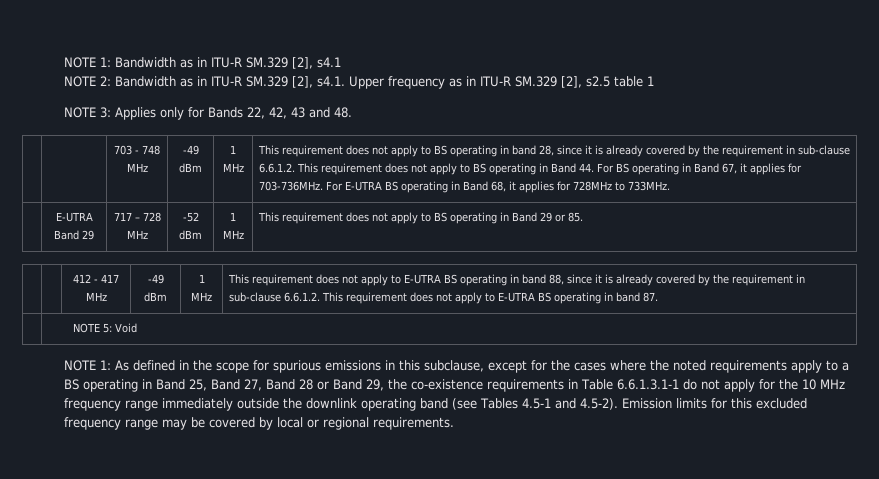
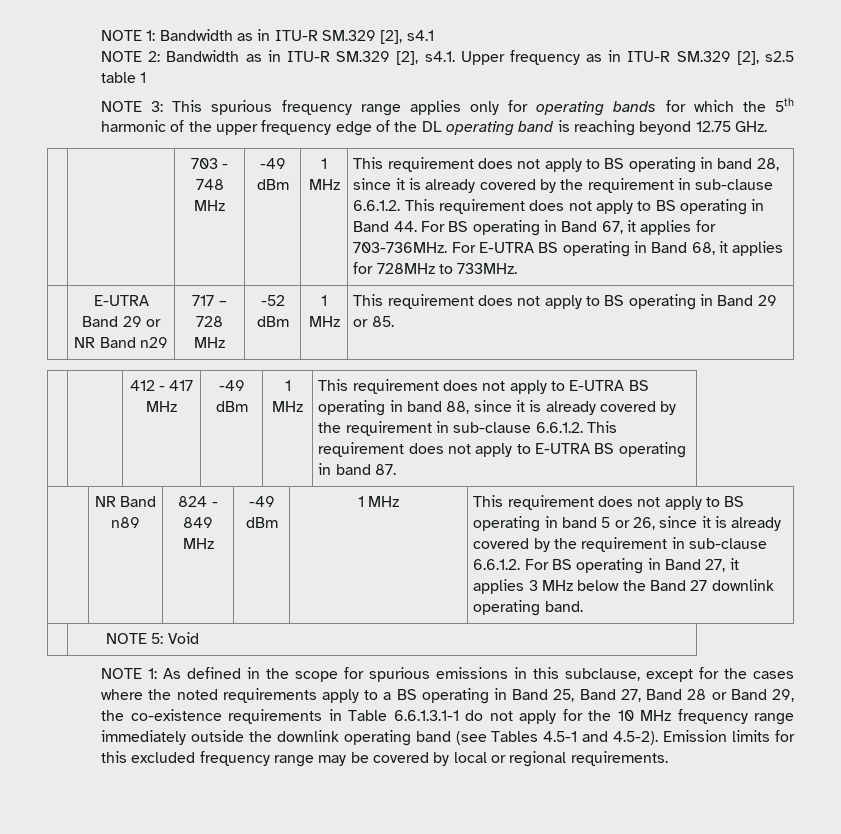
[114,107,352,120] Applies only for Bands 22, 42, 43 and 48. -> [172,98,795,116] [101,120,767,136] This spurious frequency range applies only for operating bands for which the 5th harmonic of the upper frequency edge of the DL operating band is reaching beyond 12.75 GHz.
(94, 235) none -> [145,319,161,327] [74,337,168,348] or NR Band n29
(658, 297) none -> [94,496,157,507] [111,517,140,528] [178,496,218,507] [183,517,213,528] [182,538,214,549] [248,496,275,507] [245,517,278,528] [357,496,400,507] [473,495,745,510] [473,516,782,532] [473,537,768,552] [473,558,739,574] [473,579,774,594] [473,600,583,616] // | NR Band n89 | 824 - 849 MHz | -49 dBm | 1 MHz | This requirement does not apply to BS operating in band 5 or 26, since it is already covered by the requirement in sub-clause 6.6.1.2. For BS operating in Band 27, it applies 3 MHz below the Band 27 downlink operating band.

